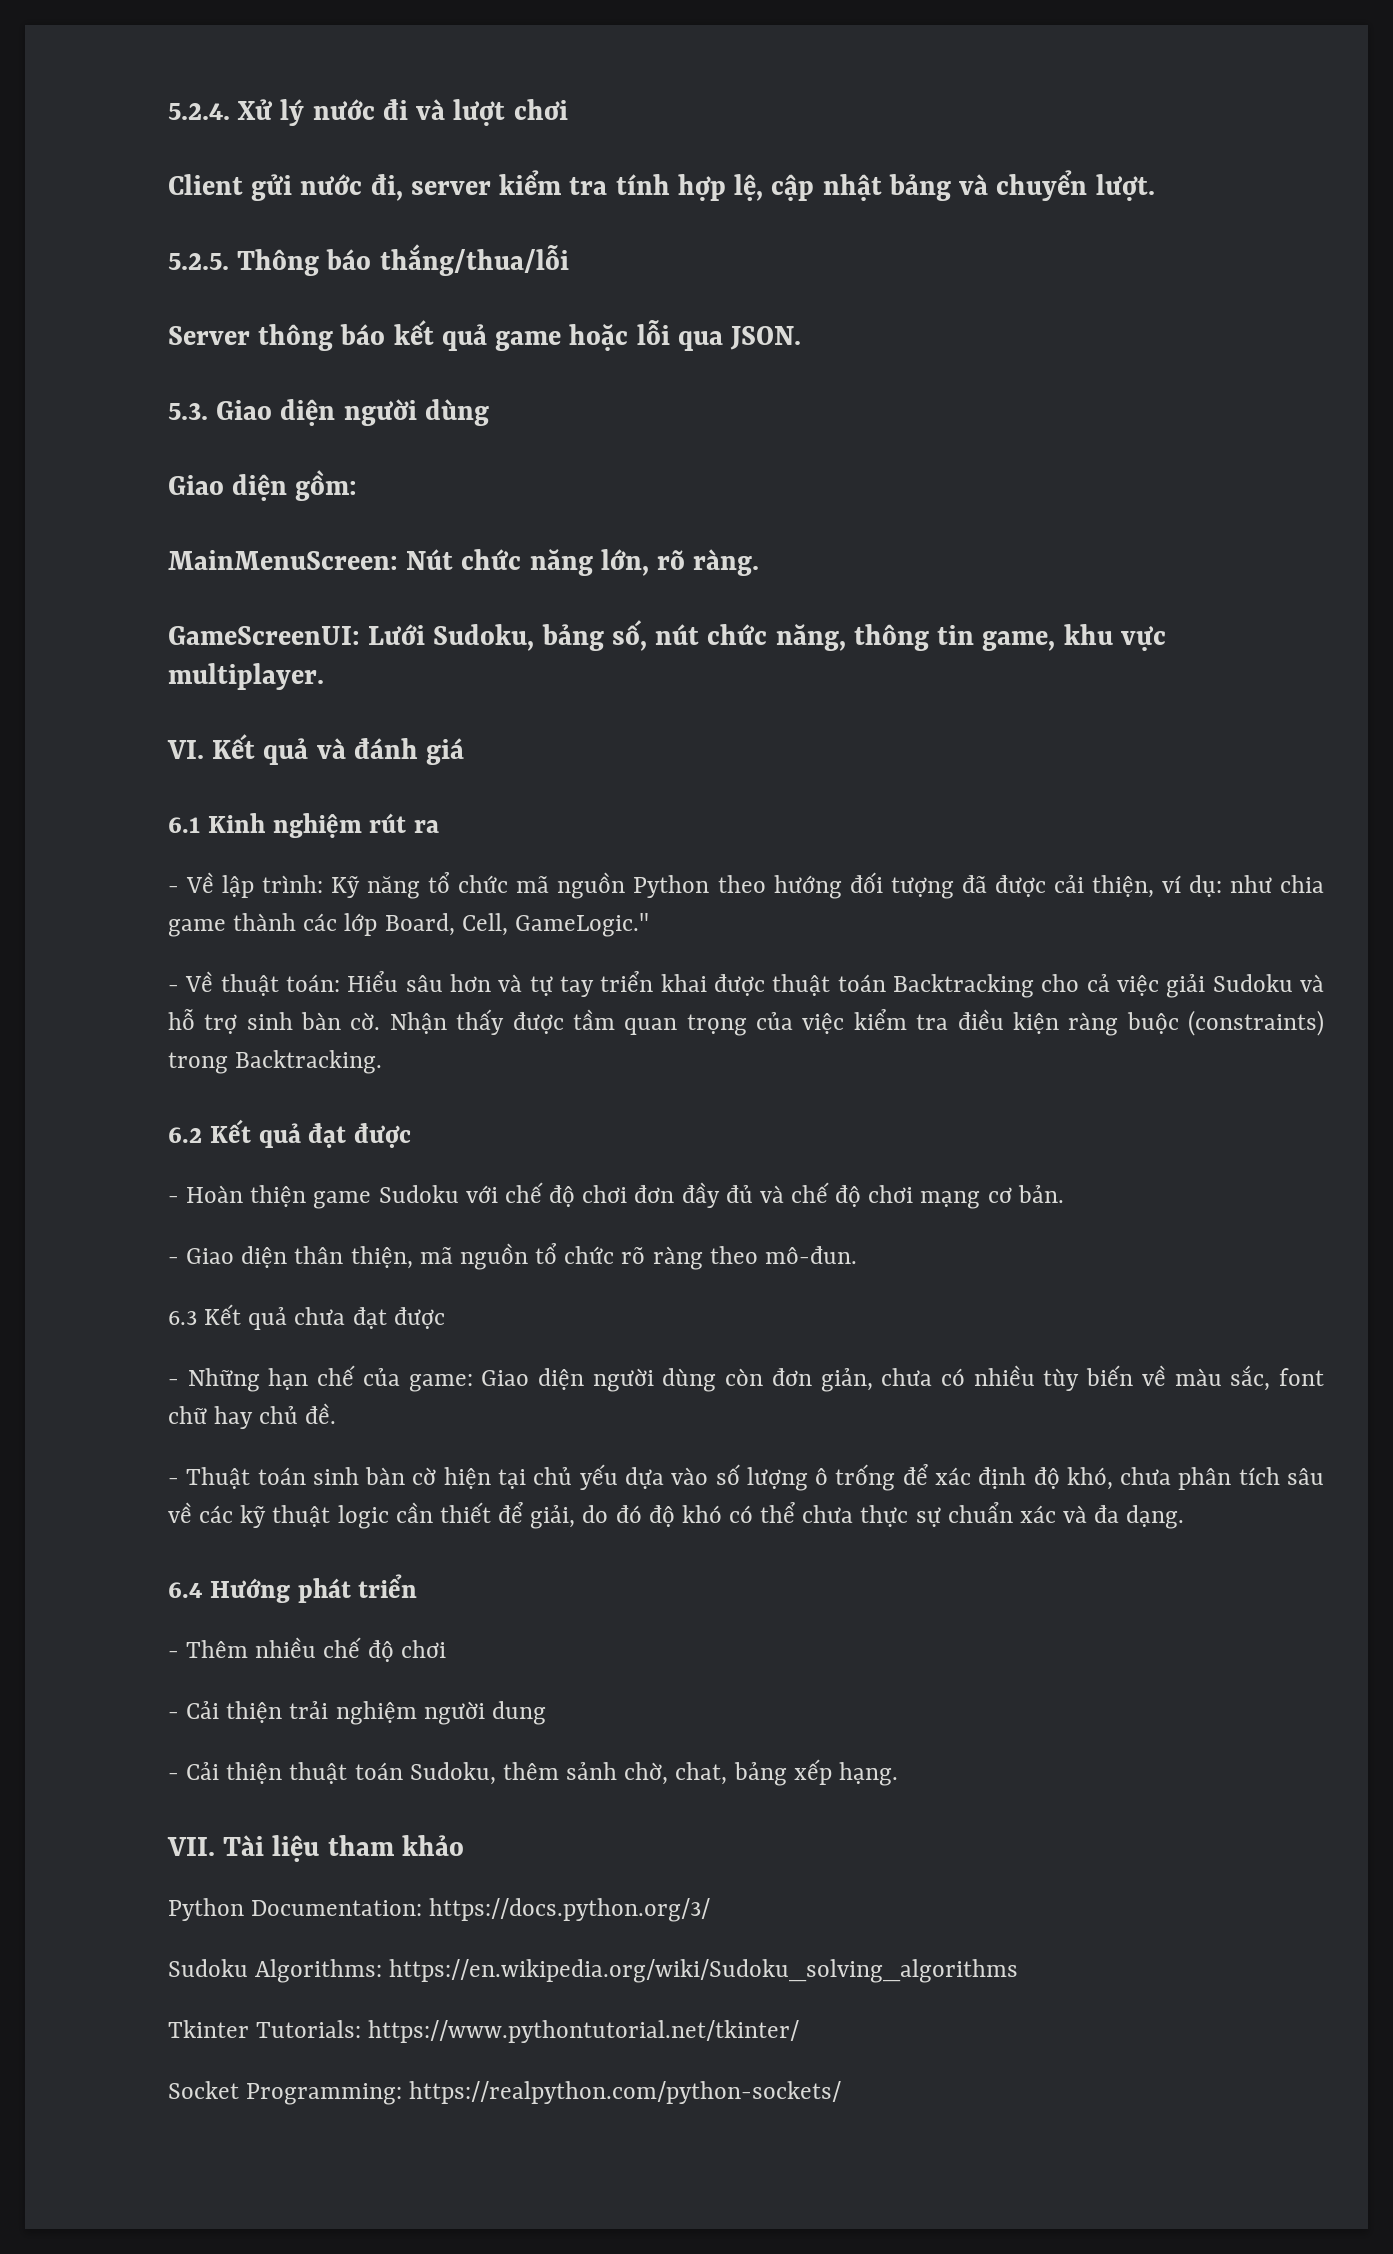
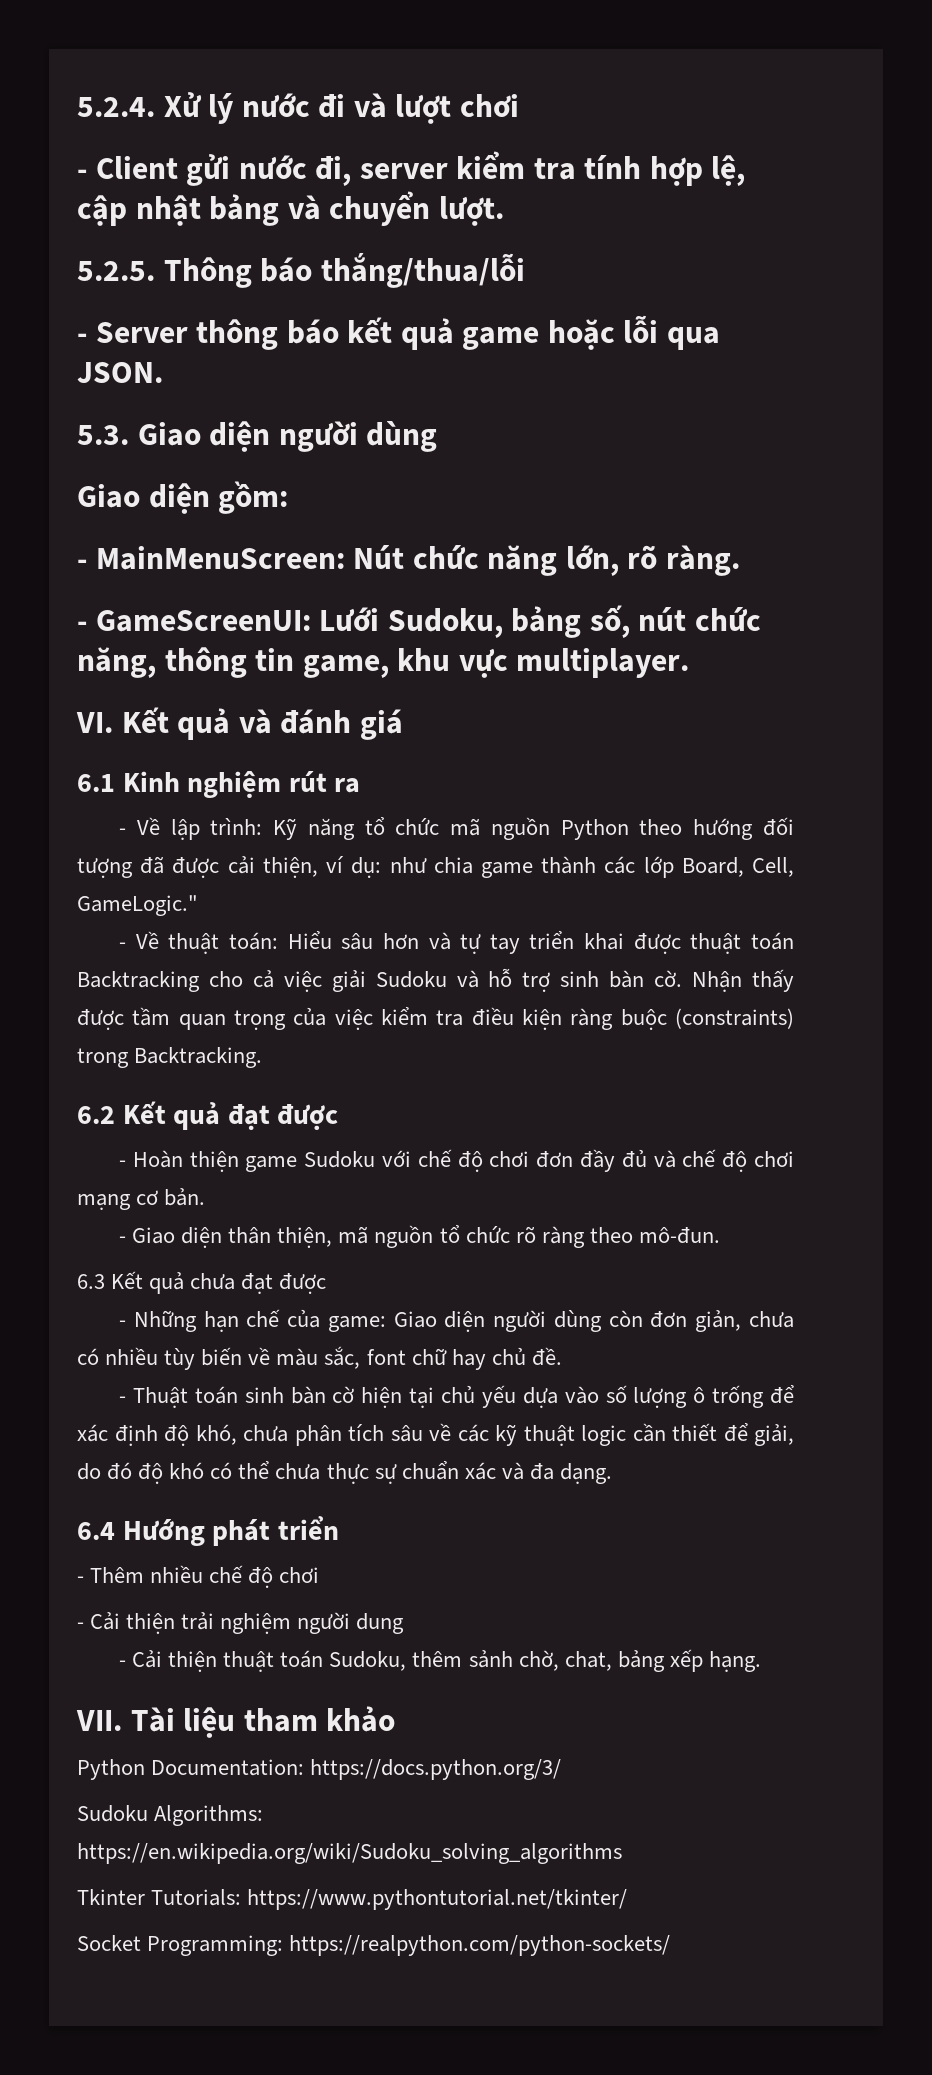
(568, 109) none -> [77,169,87,179] -
(569, 260) none -> [77,333,87,343] -
(358, 485) none -> [77,559,87,569] -
(760, 562) none -> [77,621,87,631] -

